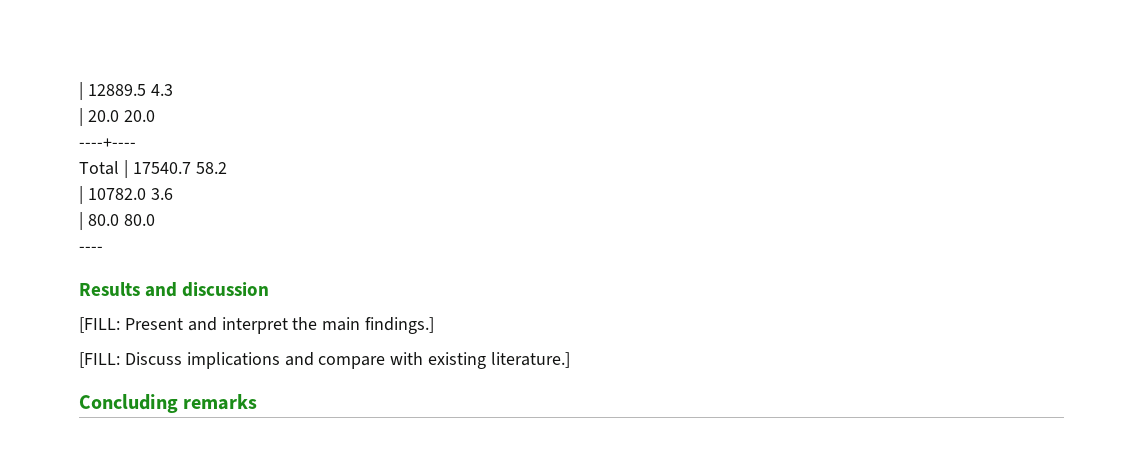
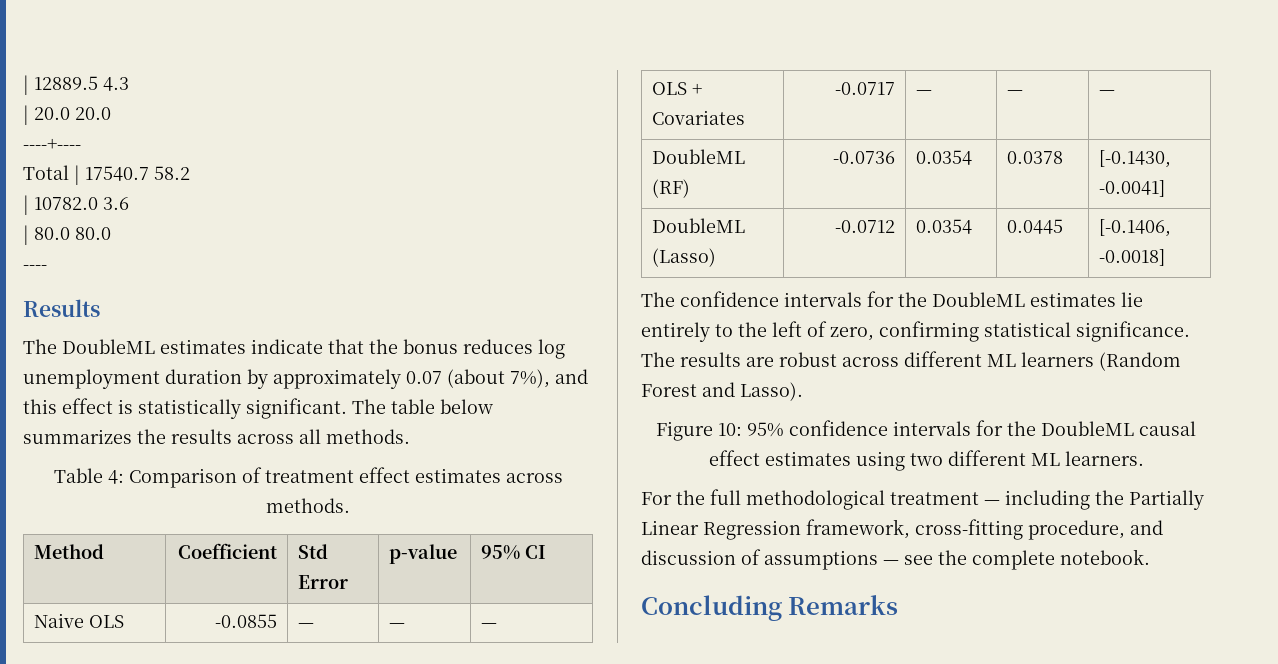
[145,282,270,297] [79,317,435,334] [79,352,571,369] and discussion // [FILL: Present and interpret the main findings.] // [FILL: Discuss implications and compare with existing literature.] -> [23,339,565,359] [23,369,588,389] [23,398,493,419] [23,429,410,444] [53,467,563,488] [266,498,350,513] [34,544,105,559] [177,543,277,559] [298,544,329,559] [298,575,349,589] [389,544,458,564] [481,545,547,560] [34,613,125,628] [214,614,277,628] [298,623,315,628] [389,623,406,628] [481,623,498,628] [652,82,703,95] [652,110,746,125] [834,82,895,95] [916,90,933,95] [1007,90,1024,95] [1099,90,1116,95] [652,149,746,164] [652,179,691,198] [832,151,895,164] [916,150,973,165] [1007,151,1064,164] [1099,150,1172,168] [1099,180,1166,197] [652,218,746,233] [652,248,717,267] [834,220,895,233] [916,219,973,234] [1007,219,1064,234] [1099,219,1172,237] [1099,249,1166,266] [641,291,1143,307] [641,321,1190,342] [641,351,1181,371] [641,382,803,401] [656,420,1196,441] [708,450,1144,471] [641,489,1204,510] [641,519,1163,540] [641,549,1150,570] // The DoubleML estimates indicate that the bonus reduces log unemployment duration by approximately 0.07 (about 7%), and this effect is statistically significant. The table below summarizes the results across all methods. // Table 4: Comparison of treatment effect estimates across methods. // Method | Coefficient | Std Error | p-value | 95% CI // Naive OLS | -0.0855 | — | — | — // OLS + Covariates | -0.0717 | — | — | — // DoubleML (RF) | -0.0736 | 0.0354 | 0.0378 | [-0.1430, -0.0041] // DoubleML (Lasso) | -0.0712 | 0.0354 | 0.0445 | [-0.1406, -0.0018] // The confidence intervals for the DoubleML estimates lie entirely to the left of zero, confirming statistical significance. The results are robust across different ML learners (Random Forest and Lasso). // Figure 10: 95% confidence intervals for the DoubleML causal effect estimates using two different ML learners. // For the full methodological treatment — including the Partially Linear Regression framework, cross-fitting procedure, and discussion of assumptions — see the complete notebook.
[183,394,258,410] remarks -> [788,595,899,615] Remarks

